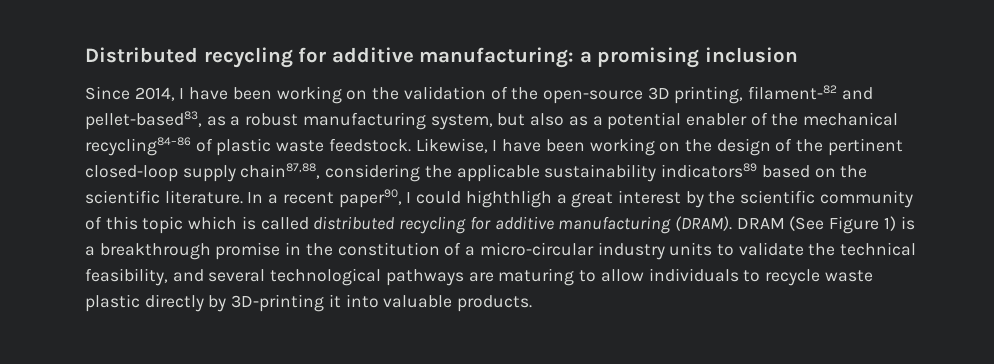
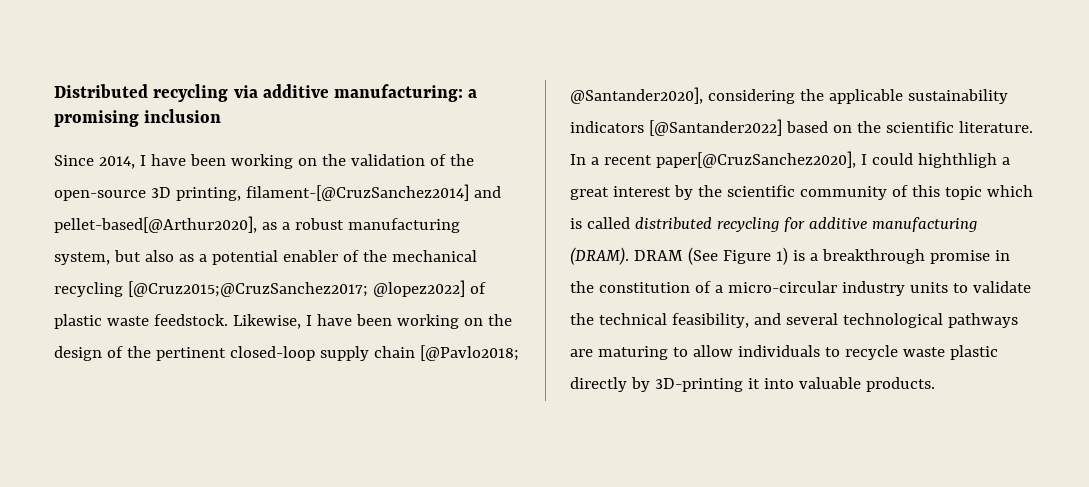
[298,47,327,63] for -> [233,85,258,98] via
[748,85,873,100] [85,111,202,130] filament-82 and pellet-based83, -> [245,184,501,201] [54,216,257,233] filament-[@CruzSanchez2014] and pellet-based[@Arthur2020],
[85,137,191,156] recycling84–86 -> [54,280,465,297] recycling [@Cruz2015;@CruzSanchez2017; @lopez2022]
[240,163,321,179] chain87,88, -> [373,345,519,361] [570,87,703,104] chain [@Pavlo2018; @Santander2020],
[661,163,758,178] indicators89 -> [570,119,782,136] indicators [@Santander2022]
[338,189,402,208] paper90, -> [655,151,856,168] paper[@CruzSanchez2020],

